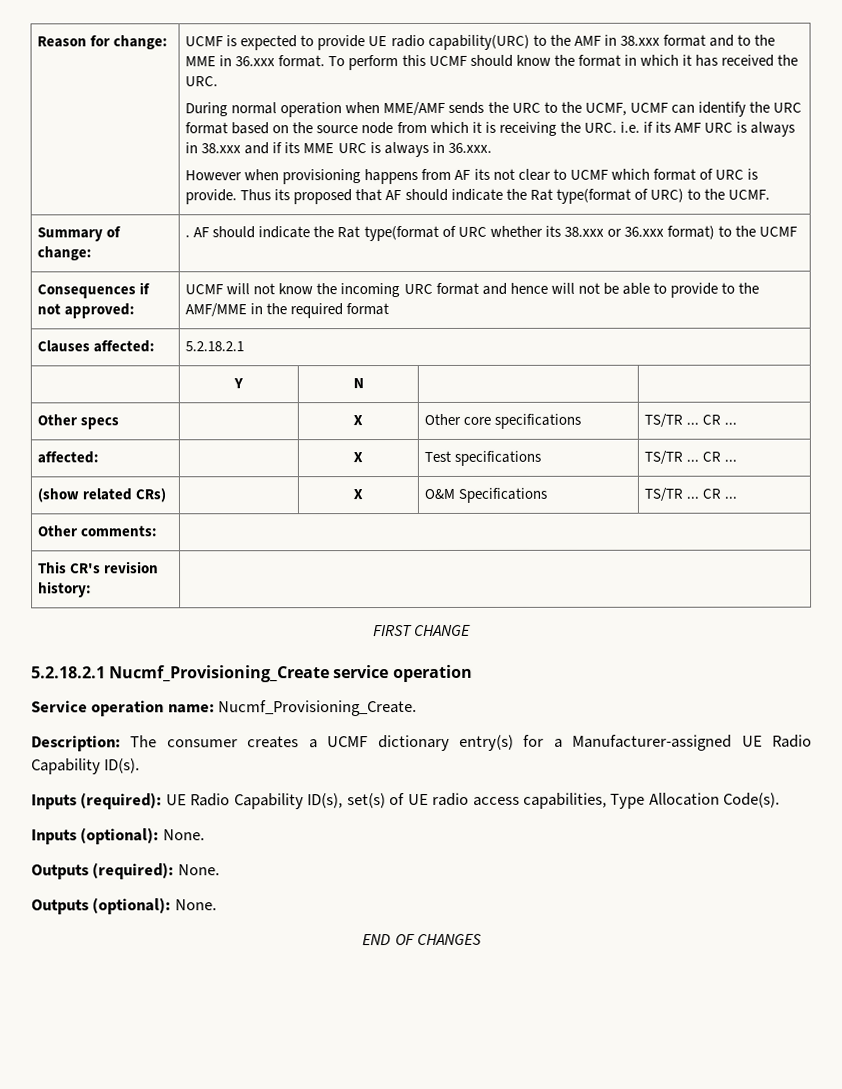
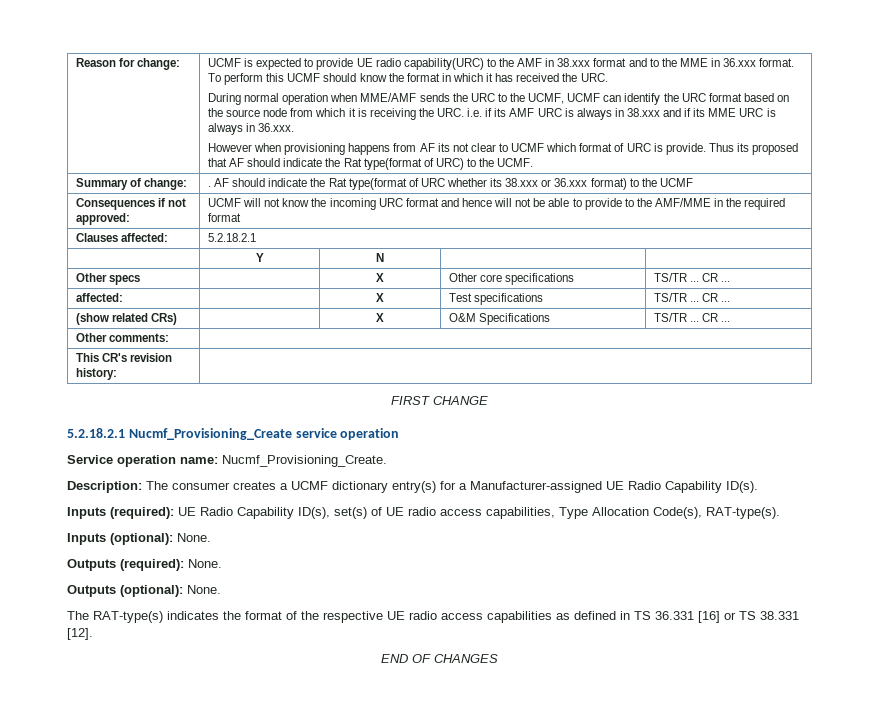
[723,792,781,808] Code(s). -> [653,507,780,519] Code(s), RAT-type(s).
(217, 905) none -> [67,611,799,623] [67,628,93,640] // The RAT-type(s) indicates the format of the respective UE radio access capabilities as defined in TS 36.331 [16] or TS 38.331 [12].

